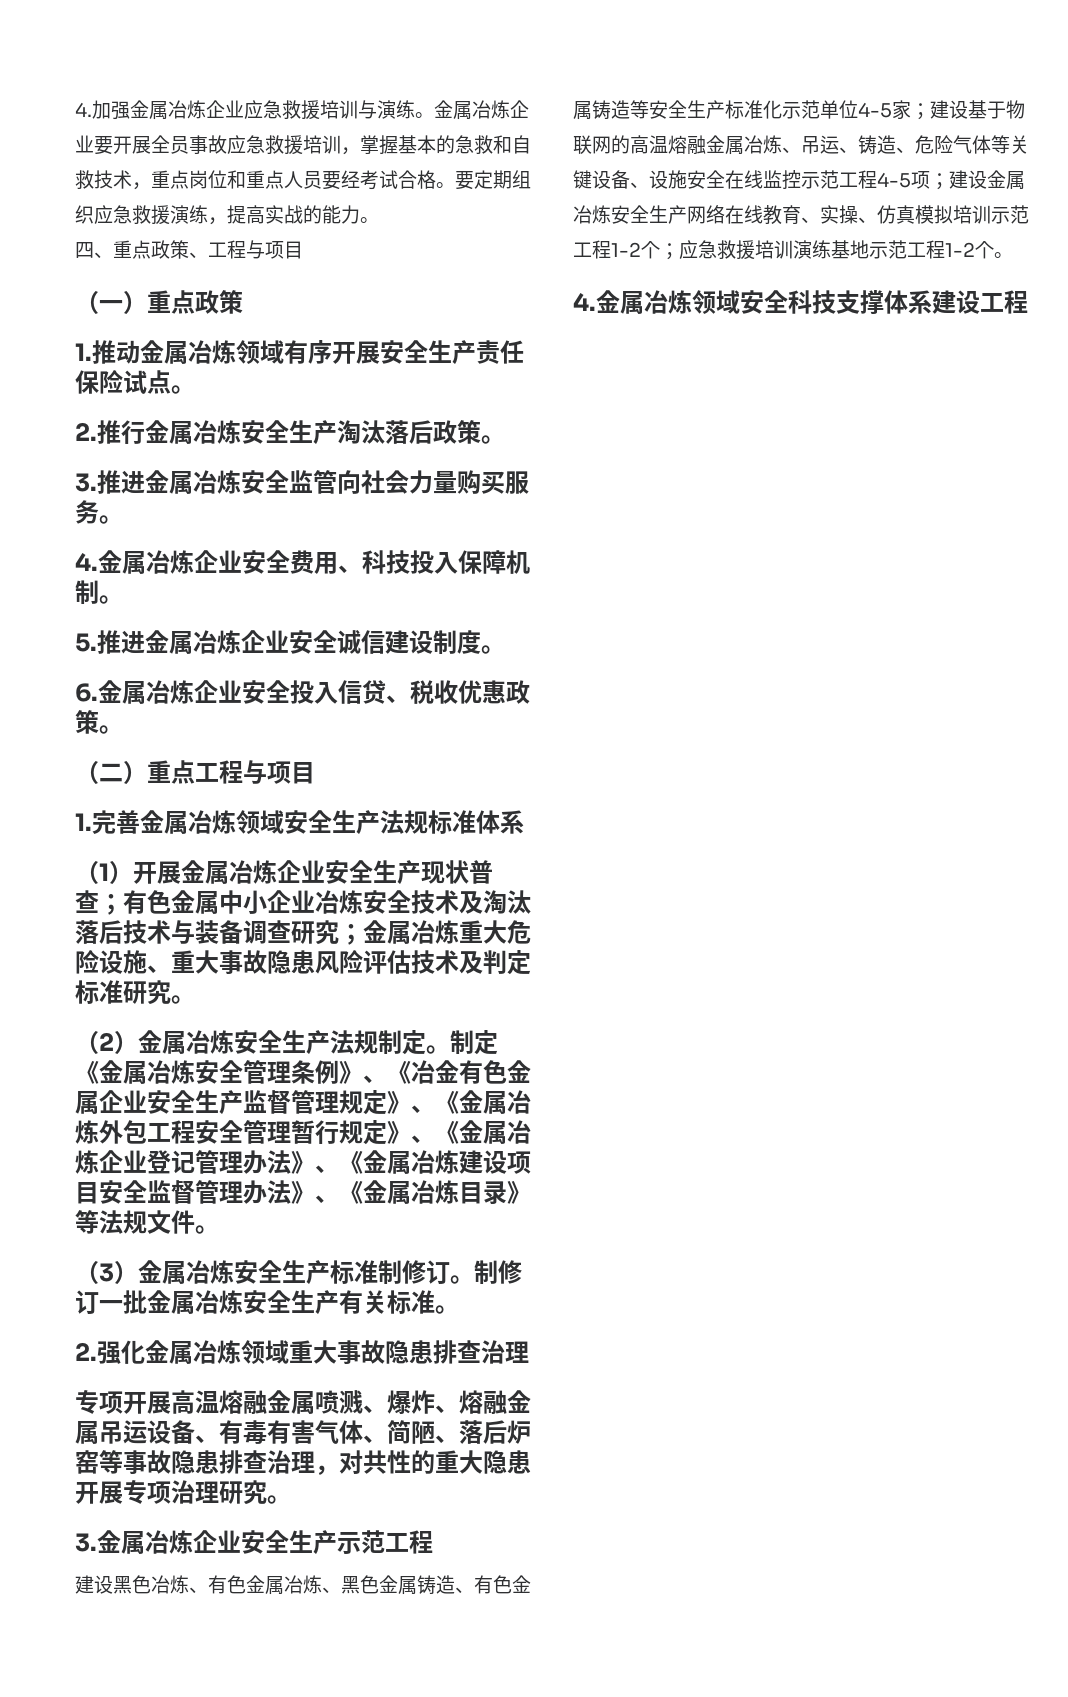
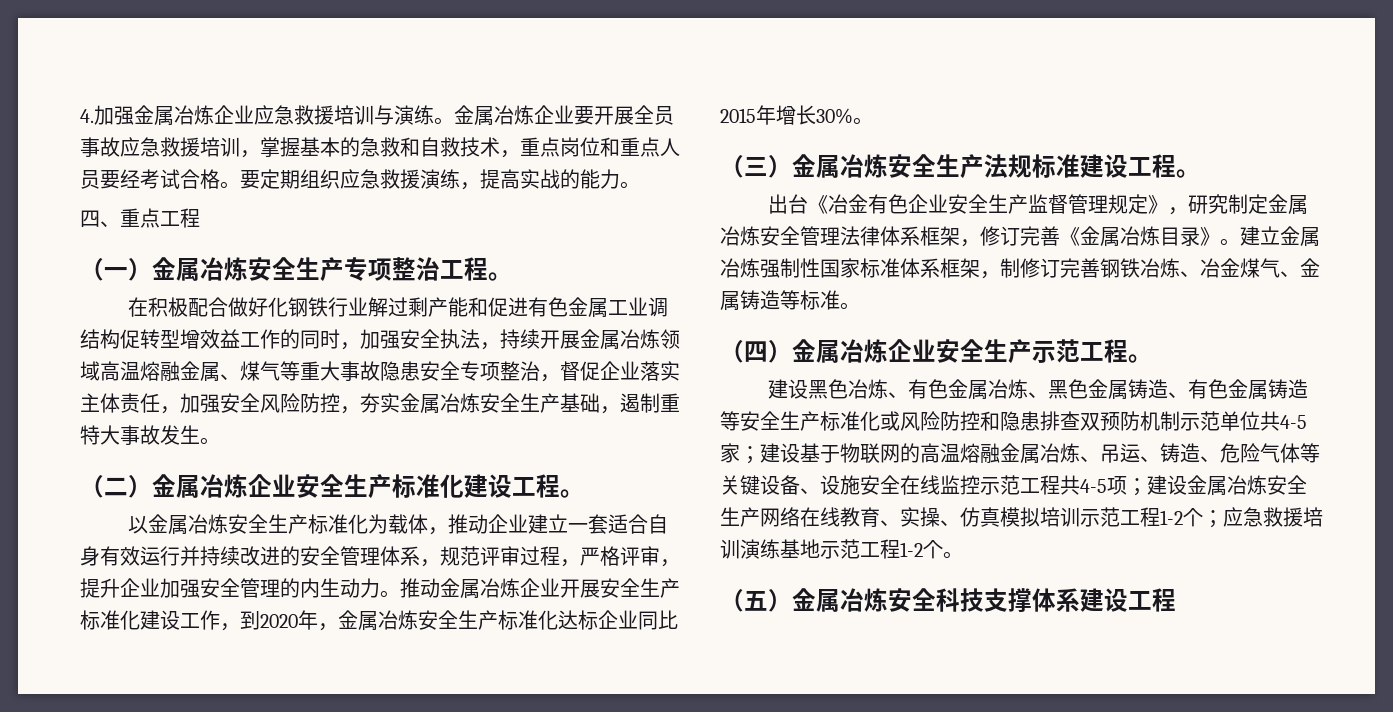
[151,240,303,259] 政策、工程与项目 -> [160,208,200,228] 工程
[147,290,243,314] [75,340,524,365] [75,370,195,394] [75,420,505,445] [75,470,529,494] [75,500,123,524] [75,550,530,574] [75,580,123,604] [75,630,505,654] [75,680,530,704] [75,710,123,734] [75,760,315,784] [75,810,524,835] [75,860,493,885] [75,890,531,915] [75,920,531,945] [75,950,531,975] [75,980,195,1005] [75,1030,114,1054] 重点政策 // 1.推动金属冶炼领域有序开展安全生产责任保险试点。 // 2.推行金属冶炼安全生产淘汰落后政策。 // 3.推进金属冶炼安全监管向社会力量购买服务。 // 4.金属冶炼企业安全费用、科技投入保障机制。 // 5.推进金属冶炼企业安全诚信建设制度。 // 6.金属冶炼企业安全投入信贷、税收优惠政策。 // （二）重点工程与项目 // 1.完善金属冶炼领域安全生产法规标准体系 // （1）开展金属冶炼企业安全生产现状普查；有色金属中小企业冶炼安全技术及淘汰落后技术与装备调查研究；金属冶炼重大危险设施、重大事故隐患风险评估技术及判定标准研究。 // （2 -> [152,257,512,282] [127,297,668,318] [80,329,680,350] [80,361,680,382] [80,393,680,414] [80,425,220,445] [80,474,584,499] [127,514,668,535] [80,546,680,567] [80,578,680,599] [80,610,678,631] [720,105,873,125] [720,155,768,178] 金属冶炼安全生产专项整治工程。 // 在积极配合做好化钢铁行业解过剩产能和促进有色金属工业调结构促转型增效益工作的同时，加强安全执法，持续开展金属冶炼领域高温熔融金属、煤气等重大事故隐患安全专项整治，督促企业落实主体责任，加强安全风险防控，夯实金属冶炼安全生产基础，遏制重特大事故发生。 // （二）金属冶炼企业安全生产标准化建设工程。 // 以金属冶炼安全生产标准化为载体，推动企业建立一套适合自身有效运行并持续改进的安全管理体系，规范评审过程，严格评审，提升企业加强安全管理的内生动力。推动金属冶炼企业开展安全生产标准化建设工作，到2020年，金属冶炼安全生产标准化达标企业同比2015年增长30%。 // （三
[378,1030,498,1055] [75,1060,387,1084] 制定。制定《金属冶炼安全管理条例》、 -> [1032,154,1200,178] [767,194,808,214] 标准建设工程。 // 出台
[507,1060,531,1083] [75,1091,99,1114] 金属 -> (908, 204) none
[411,1090,531,1114] [75,1120,531,1145] [75,1150,531,1174] [75,1180,531,1205] [75,1210,219,1234] [75,1260,522,1285] [75,1290,459,1315] [75,1340,529,1364] [75,1390,531,1414] [75,1420,531,1444] [75,1450,531,1475] [75,1480,291,1505] [75,1533,97,1552] 、《金属冶炼外包工程安全管理暂行规定》、《金属冶炼企业登记管理办法》、《金属冶炼建设项目安全监督管理办法》、《金属冶炼目录》等法规文件。 // （3）金属冶炼安全生产标准制修订。制修订一批金属冶炼安全生产有关标准。 // 2.强化金属冶炼领域重大事故隐患排查治理 // 专项开展高温熔融金属喷溅、爆炸、熔融金属吊运设备、有毒有害气体、简陋、落后炉窑等事故隐患排查治理，对共性的重大隐患开展专项治理研究。 // 3. -> [1167,194,1308,215] [720,226,1320,247] [720,258,1320,279] [720,290,860,311] [720,340,792,363] ，研究制定金属冶炼安全管理法律体系框架，修订完善《金属冶炼目录》。建立金属冶炼强制性国家标准体系框架，制修订完善钢铁冶炼、冶金煤气、金属铸造等标准。 // （四）
(433, 1542) none -> [1128,354,1152,363] 。
(782, 109) none -> [880,411,1180,431] 或风险防控和隐患排查双预防机制
(858, 109) none -> [1260,411,1280,431] 共
(877, 179) none -> [1060,475,1080,495] 共
[573,290,740,314] 4.金属冶炼领域 -> [720,588,888,612] （五）金属冶炼

